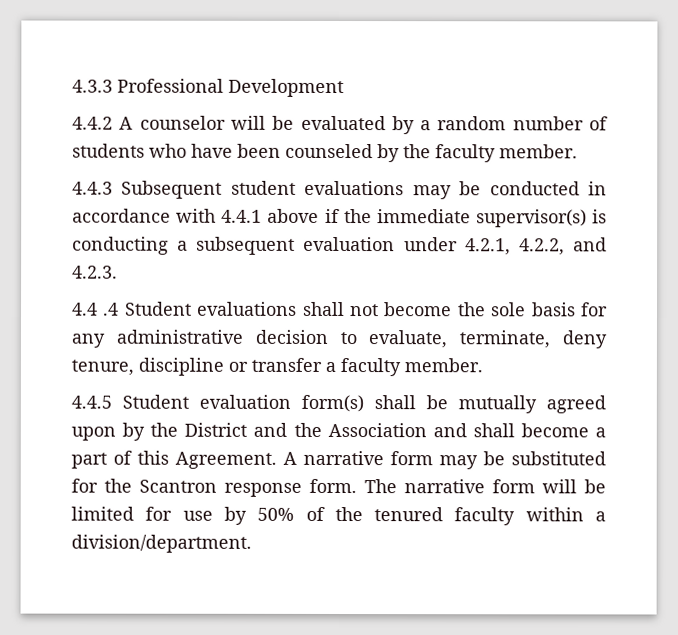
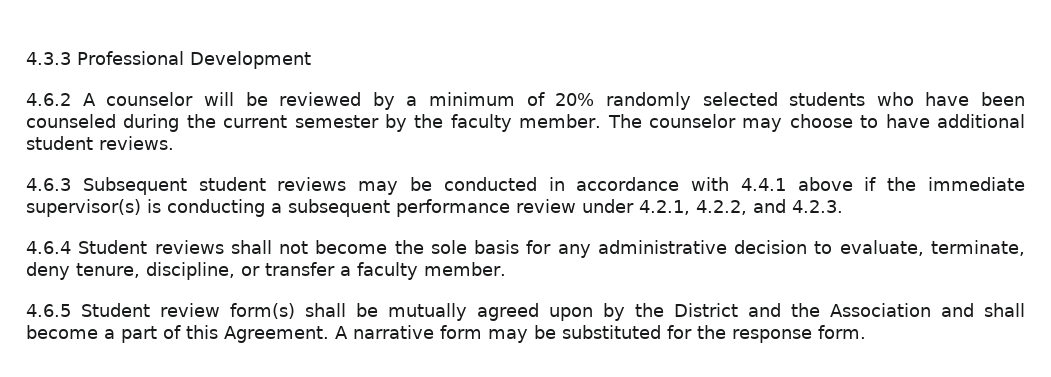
[72,116,113,130] 4.4.2 -> [26,93,71,106] 4.6.2
[300,115,386,131] evaluated -> [279,92,362,106] reviewed
[437,116,608,131] random number of -> [429,92,778,110] minimum of 20% randomly selected
(373, 151) none -> [123,114,379,132] during the current semester
[72,181,113,195] // 4.4.3 -> [607,114,1025,132] [26,136,174,150] [26,178,71,191] The counselor may choose to have additional student reviews. // 4.6.3
[304,180,405,196] evaluations -> [277,177,347,191] reviews
[303,236,396,252] evaluation -> [396,199,576,217] performance review
[72,301,298,316] 4.4 .4 Student evaluations -> [26,240,224,254] 4.6.4 Student reviews
[138,357,224,376] discipline -> [146,262,235,280] discipline,
[71,394,291,409] 4.4.5 Student evaluation -> [26,303,220,317] 4.6.5 Student review
[139,479,217,493] Scantron -> (726, 332) none
[364,479,606,494] [71,506,606,526] [71,534,252,553] The narrative form will be limited for use by 50% of the tenured faculty within a division/department. -> (866, 332) none

